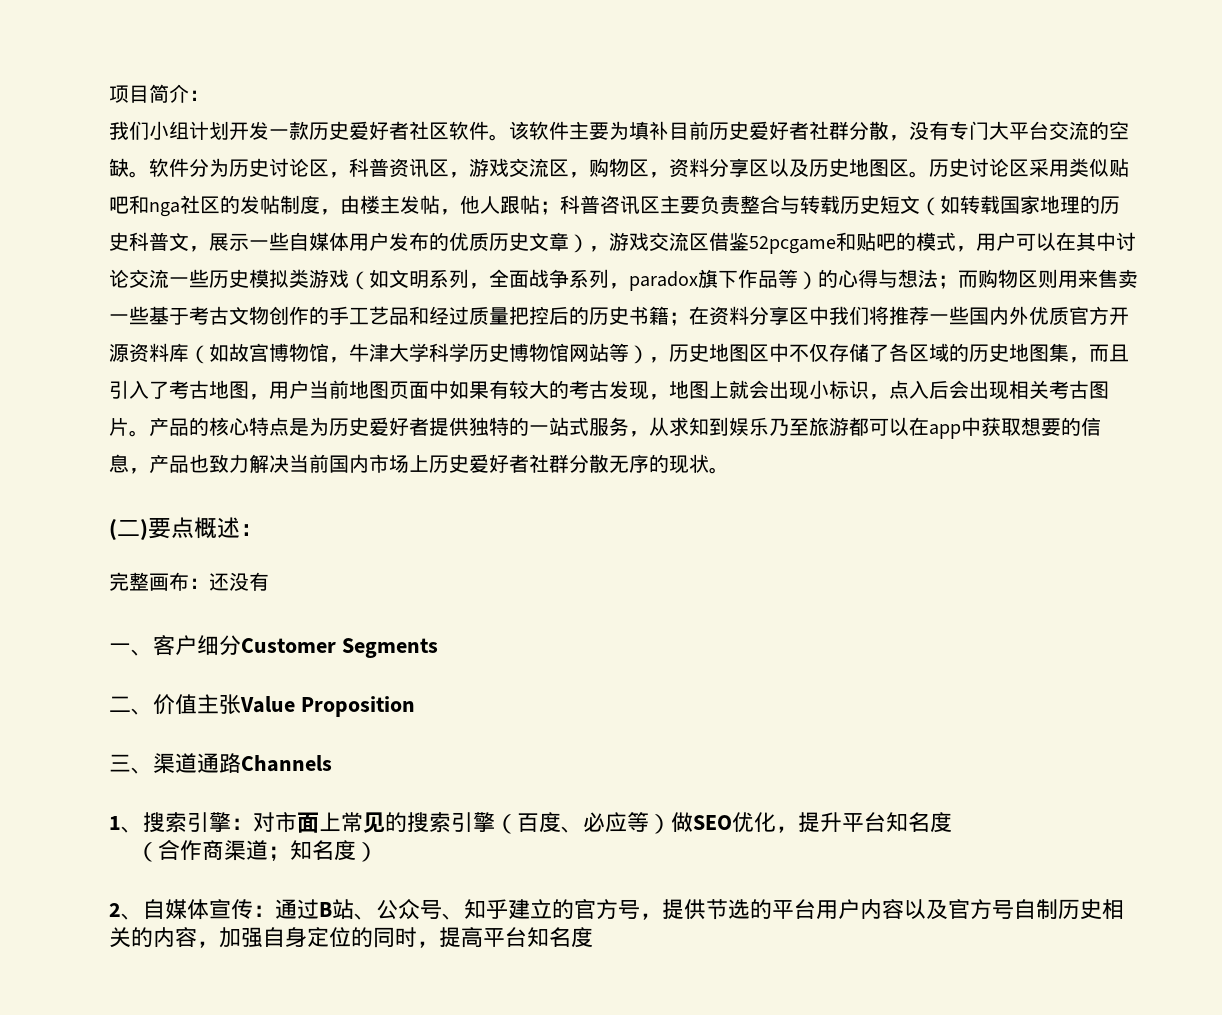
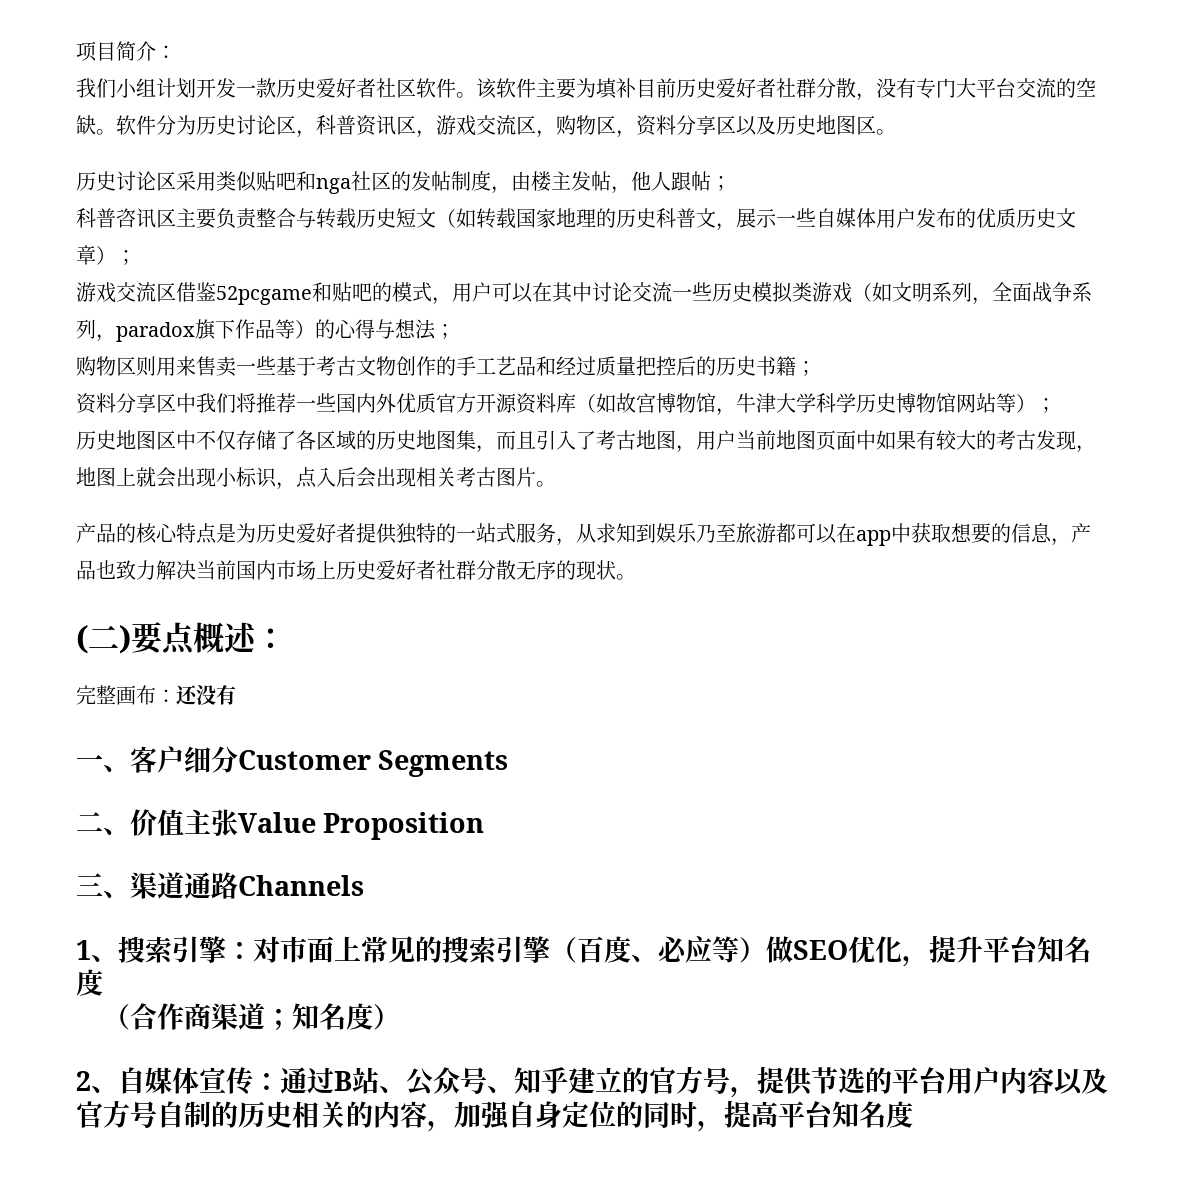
(929, 174) none -> (896, 132) //
(560, 208) none -> (731, 183) //
[589,246,609,252] ， -> [116,250,136,265] ； //
[958,270,978,288] 而 -> (455, 331) //
[689,306,709,325] 在 -> (816, 368) //
[649,357,669,363] ， -> [1036,398,1056,413] ； //
(149, 433) none -> (556, 484) //
(1058, 909) none -> [211,1101,238,1128] 的

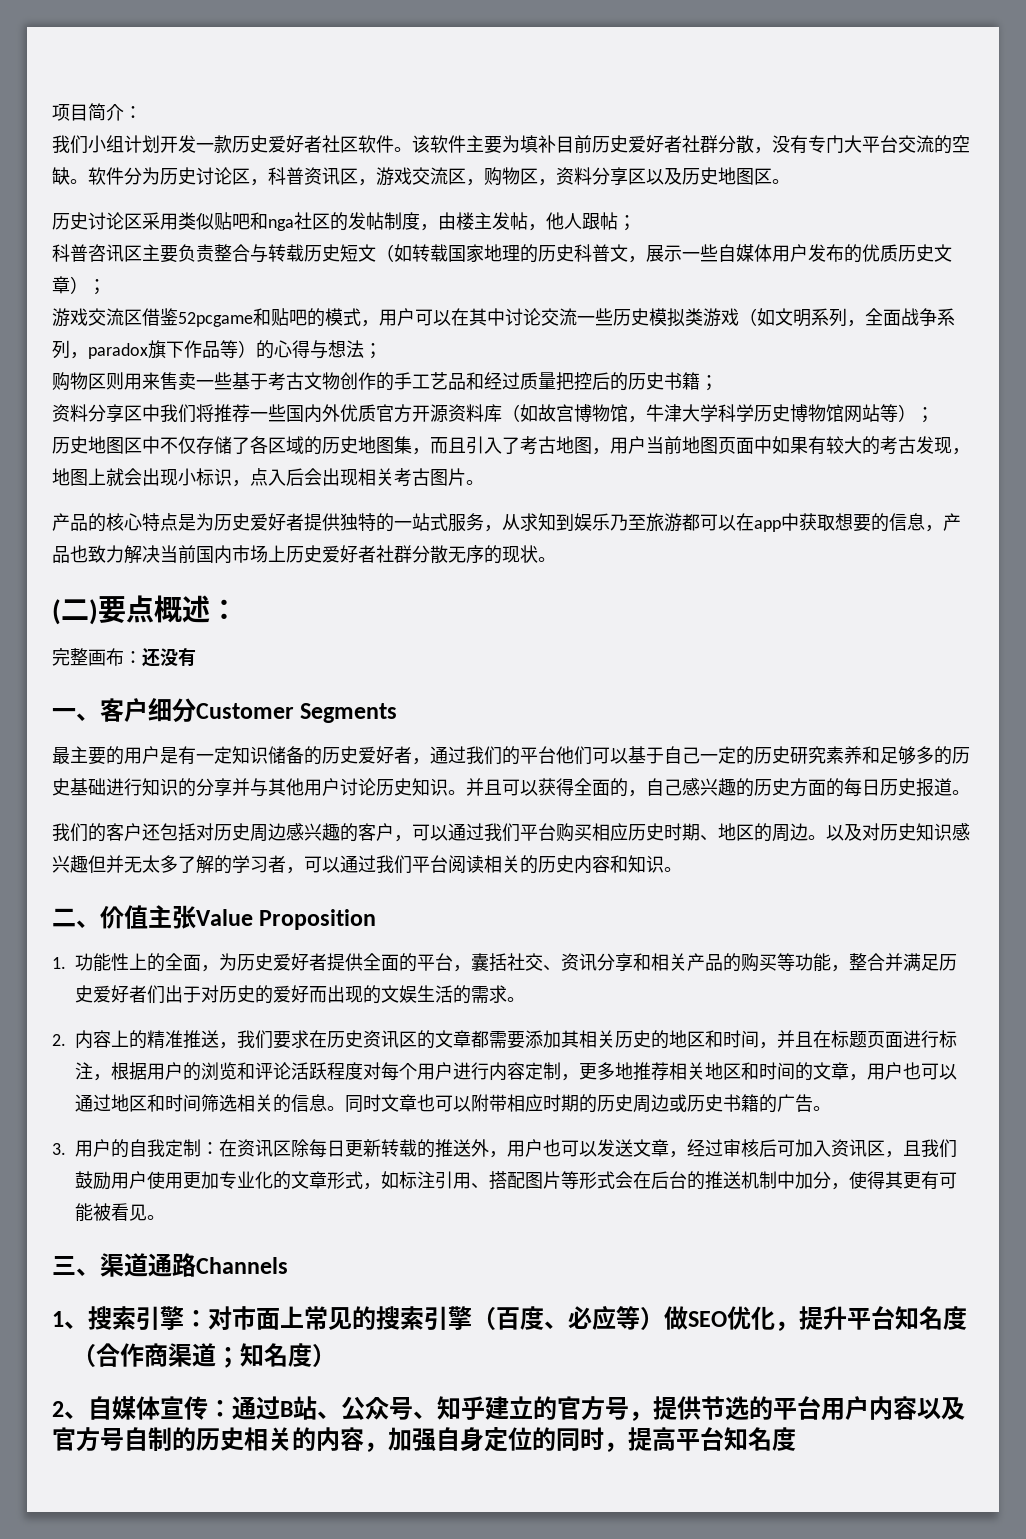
(509, 763) none -> [52,746,970,765] [52,778,970,797] [52,823,970,842] [52,855,682,874] // 最主要的用户是有一定知识储备的历史爱好者，通过我们的平台他们可以基于自己一定的历史研究素养和足够多的历史基础进行知识的分享并与其他用户讨论历史知识。并且可以获得全面的，自己感兴趣的历史方面的每日历史报道。 // 我们的客户还包括对历史周边感兴趣的客户，可以通过我们平台购买相应历史时期、地区的周边。以及对历史知识感兴趣但并无太多了解的学习者，可以通过我们平台阅读相关的历史内容和知识。
(485, 826) none -> [52,953,957,972] [75,985,525,1004] [52,1030,957,1049] [75,1062,957,1081] [75,1094,831,1113] [52,1139,957,1158] [75,1171,957,1190] [75,1203,165,1222] // 1.功能性上的全面，为历史爱好者提供全面的平台，囊括社交、资讯分享和相关产品的购买等功能，整合并满足历史爱好者们出于对历史的爱好而出现的文娱生活的需求。 // 2.内容上的精准推送，我们要求在历史资讯区的文章都需要添加其相关历史的地区和时间，并且在标题页面进行标注，根据用户的浏览和评论活跃程度对每个用户进行内容定制，更多地推荐相关地区和时间的文章，用户也可以通过地区和时间筛选相关的信息。同时文章也可以附带相应时期的历史周边或历史书籍的广告。 // 3.用户的自我定制：在资讯区除每日更新转载的推送外，用户也可以发送文章，经过审核后可加入资讯区，且我们鼓励用户使用更加专业化的文章形式，如标注引用、搭配图片等形式会在后台的推送机制中加分，使得其更有可能被看见。

